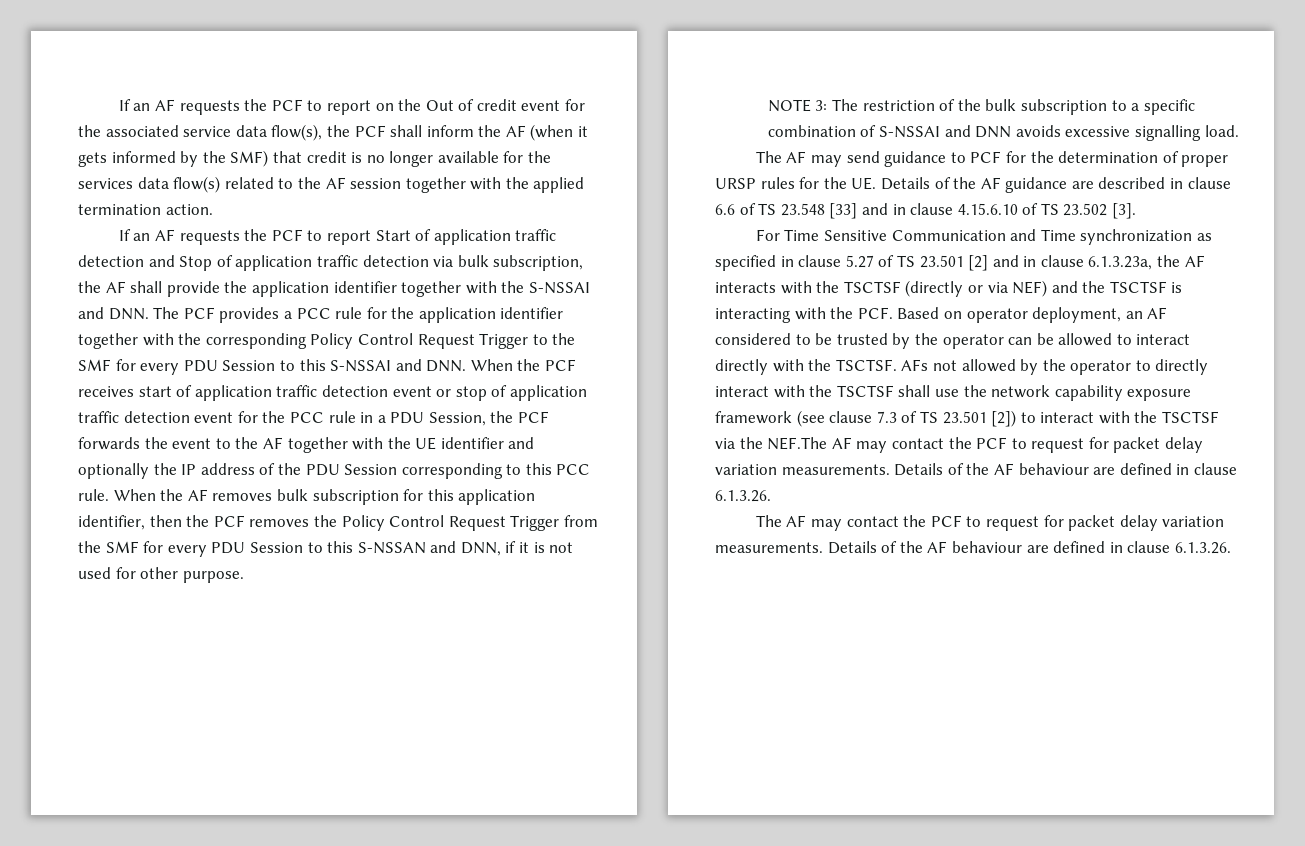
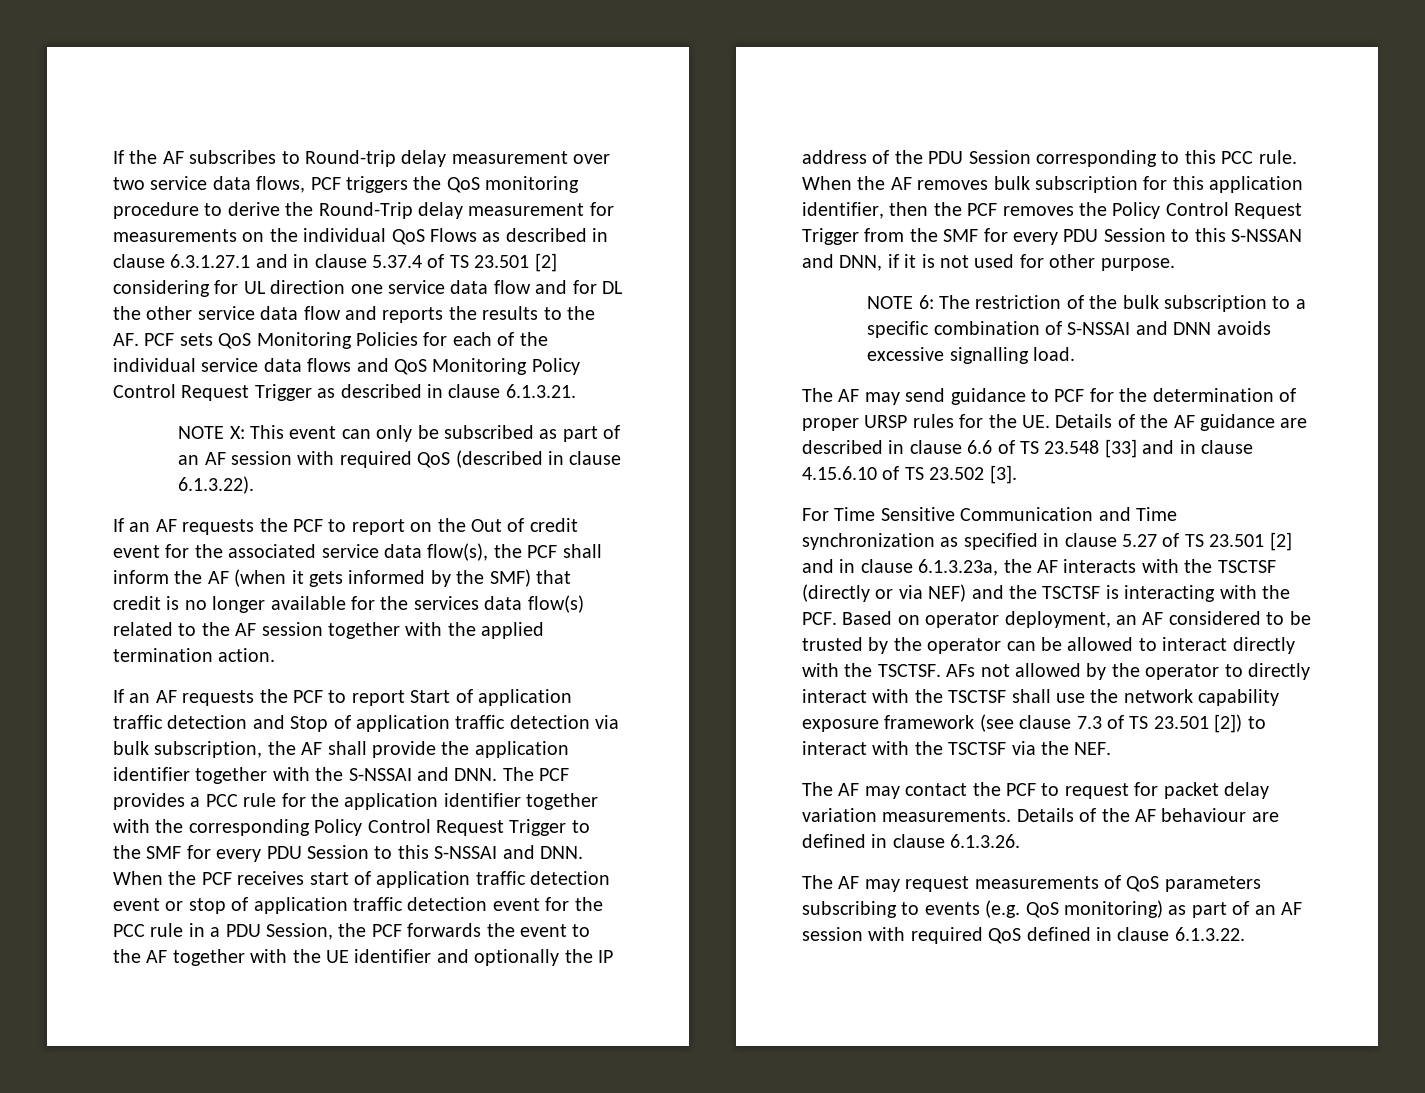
[118,99,131,111] If -> [113,150,611,167] [113,176,580,193] [113,202,614,219] [113,228,609,245] [113,253,557,272] [113,280,623,297] [113,306,595,323] [113,332,548,349] [113,358,580,375] [113,384,576,401] [178,425,621,442] [178,450,622,468] [178,476,255,494] [113,518,124,532] If the AF subscribes to Round-trip delay measurement over two service data flows, PCF triggers the QoS monitoring procedure to derive the Round-Trip delay measurement for measurements on the individual QoS Flows as described in clause 6.3.1.27.1 and in clause 5.37.4 of TS 23.501 [2] considering for UL direction one service data flow and for DL the other service data flow and reports the results to the AF. PCF sets QoS Monitoring Policies for each of the individual service data flows and QoS Monitoring Policy Control Request Trigger as described in clause 6.1.3.21. // NOTE X: This event can only be subscribed as part of an AF session with required QoS (described in clause 6.1.3.22). // If
[815,100,828,111] 3: -> [918,295,934,309] 6:
[767,437,828,450] NEF.The -> [1074,742,1112,755] [802,782,833,796] NEF. // The
[846,515,1225,531] [715,541,1231,554] contact the PCF to request for packet delay variation measurements. Details of the AF behaviour are defined in clause 6.1.3.26. -> [905,875,1261,892] [802,900,1302,918] [802,927,1245,944] request measurements of QoS parameters subscribing to events (e.g. QoS monitoring) as part of an AF session with required QoS defined in clause 6.1.3.22.

